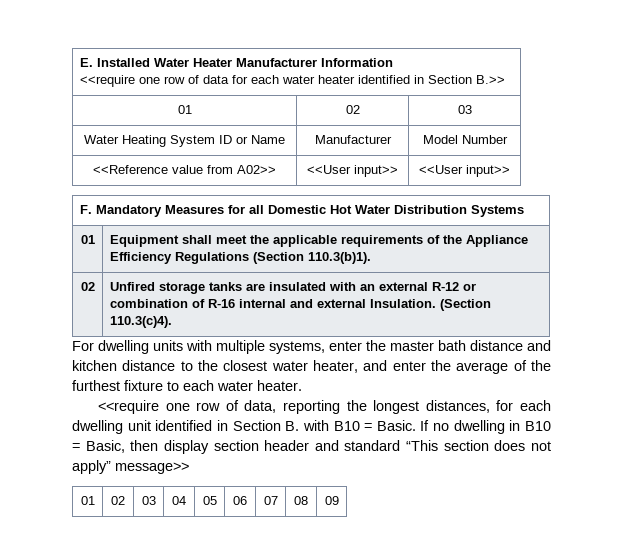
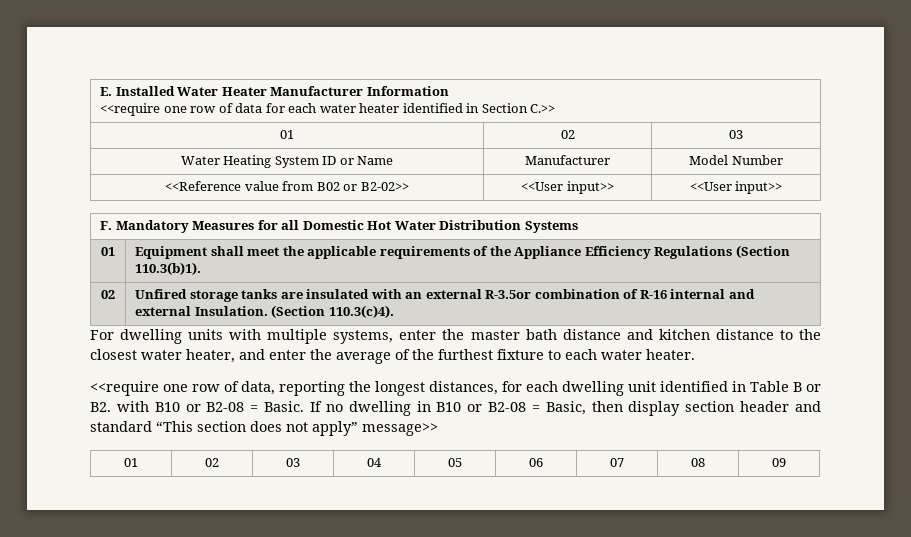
[475,75,505,84] B.>> -> [530,104,556,113] C.>>
[236,165,276,174] A02>> -> [316,182,409,191] B02 or B2-02>>
[431,282,476,291] R-12 or -> [485,290,532,299] R-3.5or
[232,420,360,431] Section B. with B10 -> [750,381,821,392] [90,401,245,412] Table B or B2. with B10 or B2-08
(552, 426) none -> [467,402,527,412] or B2-08

